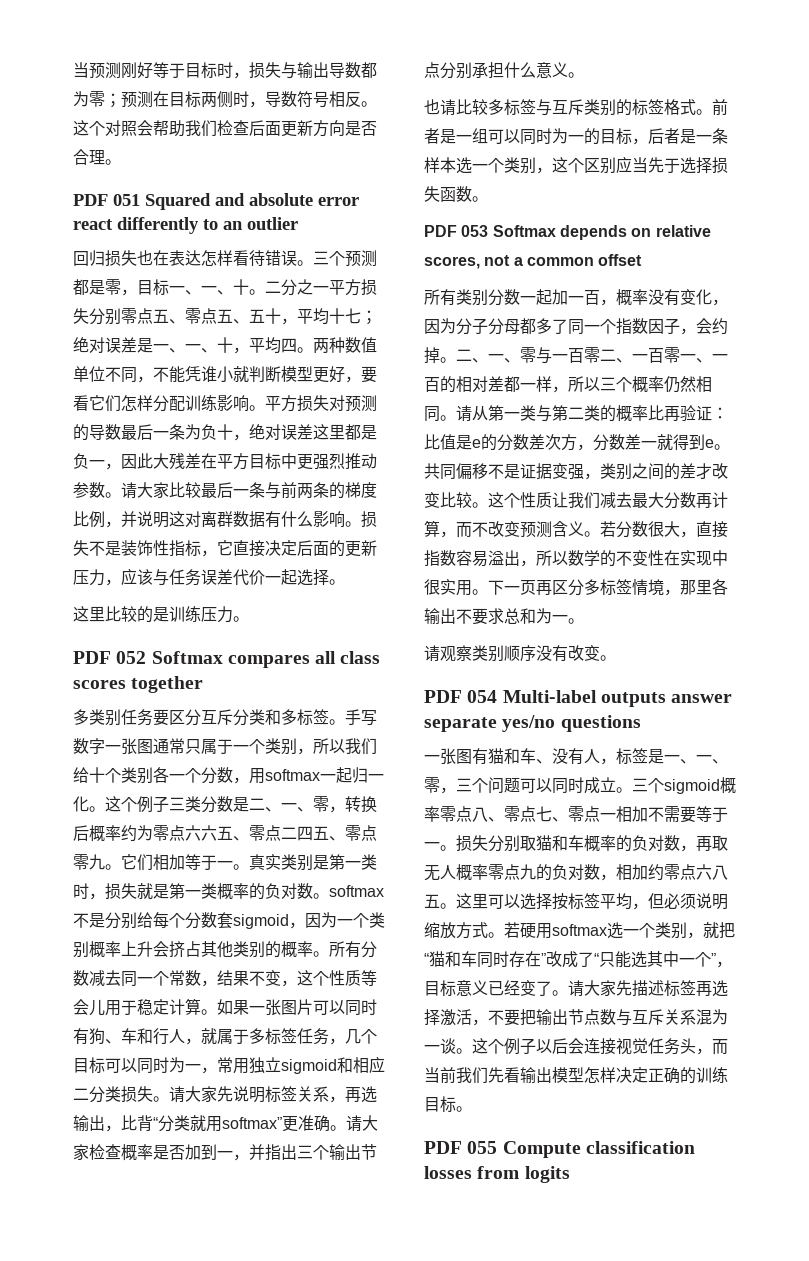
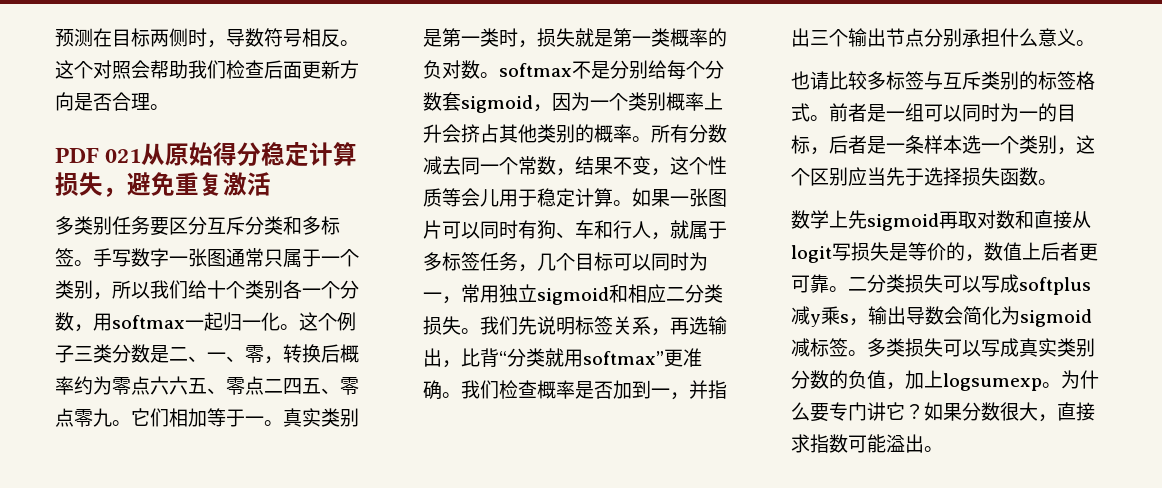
[73,62,377,79] [73,91,121,108] 当预测刚好等于目标时，损失与输出导数都为零； -> (55, 37) none
[113,193,359,210] [73,217,298,234] [73,250,377,267] [73,279,377,296] [73,308,377,325] [73,337,377,354] [73,366,377,383] [73,395,377,412] [73,424,377,441] [73,453,377,470] [73,482,377,499] [73,511,377,528] [73,540,377,557] [73,568,345,586] [73,606,249,623] [73,651,381,668] [73,676,204,693] 051 Squared and absolute error react differently to an outlier // 回归损失也在表达怎样看待错误。三个预测都是零，目标一、一、十。二分之一平方损失分别零点五、零点五、五十，平均十七；绝对误差是一、一、十，平均四。两种数值单位不同，不能凭谁小就判断模型更好，要看它们怎样分配训练影响。平方损失对预测的导数最后一条为负十，绝对误差这里都是负一，因此大残差在平方目标中更强烈推动参数。请大家比较最后一条与前两条的梯度比例，并说明这对离群数据有什么影响。损失不是装饰性指标，它直接决定后面的更新压力，应该与任务误差代价一起选择。 // 这里比较的是训练压力。 // PDF 052 Softmax compares all class scores together -> [105,142,358,167] [55,172,271,197] 021从原始得分稳定计算损失，避免重复激活
[169,1086,217,1103] 请大家 -> [480,316,518,335] 我们
[346,1115,378,1132] [73,1144,89,1161] 请大家 -> [461,380,499,399] 我们
[424,225,711,240] [424,254,643,269] [424,289,728,306] [424,318,728,335] [424,347,728,364] [424,376,712,393] [424,405,728,422] [424,434,730,451] [424,463,728,480] [424,492,728,509] [424,520,728,538] [424,550,728,567] [424,579,728,596] [424,608,584,625] [424,645,616,662] [424,690,733,707] [424,715,641,732] [424,748,728,765] [424,777,736,794] [424,806,728,823] [424,835,728,852] [424,864,728,881] [424,893,728,910] [424,922,735,939] [424,951,732,968] [424,980,728,997] [424,1009,728,1026] [424,1038,728,1055] [424,1067,728,1084] [424,1096,472,1113] [424,1141,695,1158] [424,1166,570,1183] PDF 053 Softmax depends on relative scores, not a common offset // 所有类别分数一起加一百，概率没有变化，因为分子分母都多了同一个指数因子，会约掉。二、一、零与一百零二、一百零一、一百的相对差都一样，所以三个概率仍然相同。请从第一类与第二类的概率比再验证：比值是e的分数差次方，分数差一就得到e。共同偏移不是证据变强，类别之间的差才改变比较。这个性质让我们减去最大分数再计算，而不改变预测含义。若分数很大，直接指数容易溢出，所以数学的不变性在实现中很实用。下一页再区分多标签情境，那里各输出不要求总和为一。 // 请观察类别顺序没有改变。 // PDF 054 Multi-label outputs answer separate yes/no questions // 一张图有猫和车、没有人，标签是一、一、零，三个问题可以同时成立。三个sigmoid概率零点八、零点七、零点一相加不需要等于一。损失分别取猫和车概率的负对数，再取无人概率零点九的负对数，相加约零点六八五。这里可以选择按标签平均，但必须说明缩放方式。若硬用softmax选一个类别，就把“猫和车同时存在”改成了“只能选其中一个”，目标意义已经变了。请大家先描述标签再选择激活，不要把输出节点数与互斥关系混为一谈。这个例子以后会连接视觉任务头，而当前我们先看输出模型怎样决定正确的训练目标。 // PDF 055 Compute classification losses from logits -> [791,210,1091,231] [791,242,1098,263] [791,274,1091,295] [791,306,1092,327] [791,338,1095,357] [791,370,1099,391] [791,402,1095,422] [791,434,943,453] 数学上先sigmoid再取对数和直接从logit写损失是等价的，数值上后者更可靠。二分类损失可以写成softplus减y乘s，输出导数会简化为sigmoid减标签。多类损失可以写成真实类别分数的负值，加上logsumexp。为什么要专门讲它？如果分数很大，直接求指数可能溢出。

